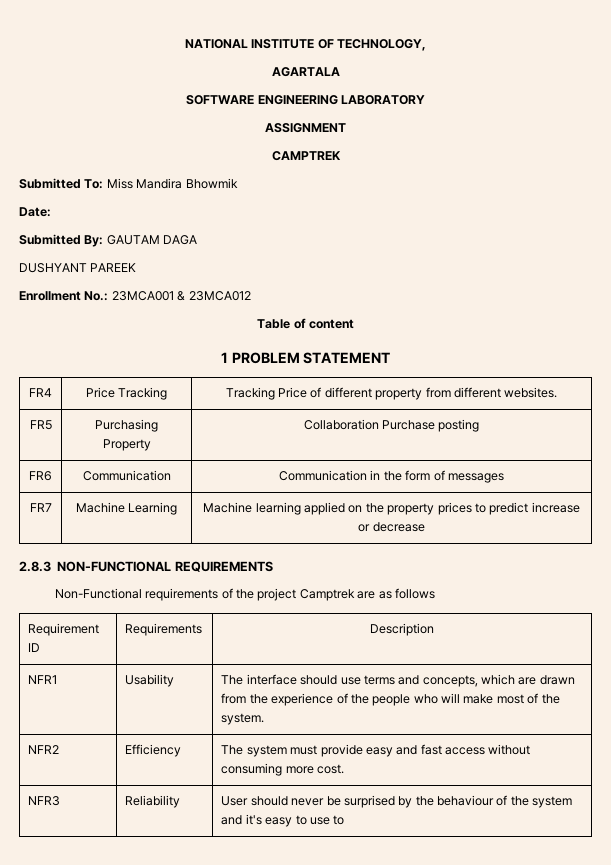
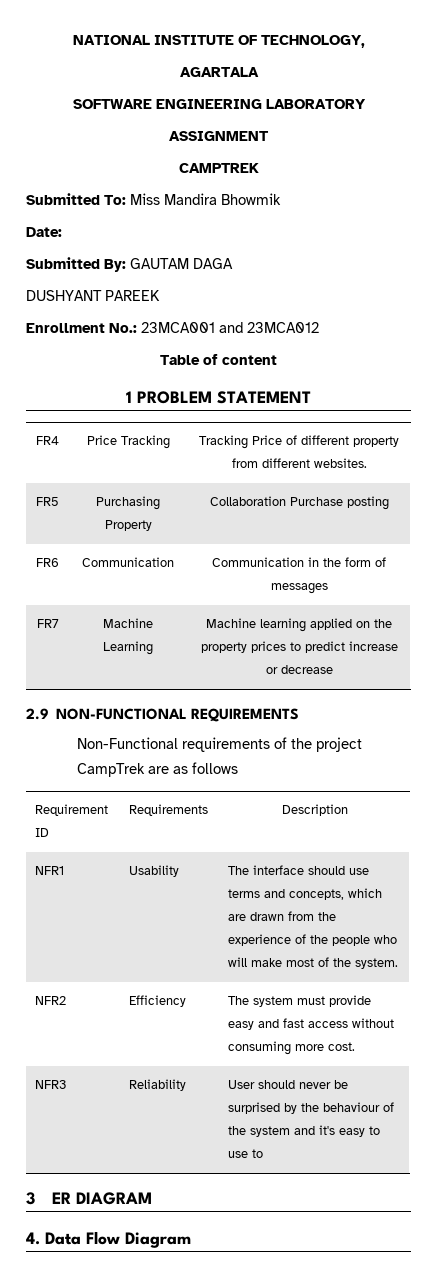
[177,291,186,301] & -> [219,322,243,333] and
[19,561,51,572] 2.8.3 -> [26,708,49,720] 2.9
[299,589,355,601] Camptrek -> [77,763,146,777] CampTrek
(345, 820) none -> [26,1192,152,1205] [26,1231,191,1248] // 3 ER DIAGRAM // 4. Data Flow Diagram

